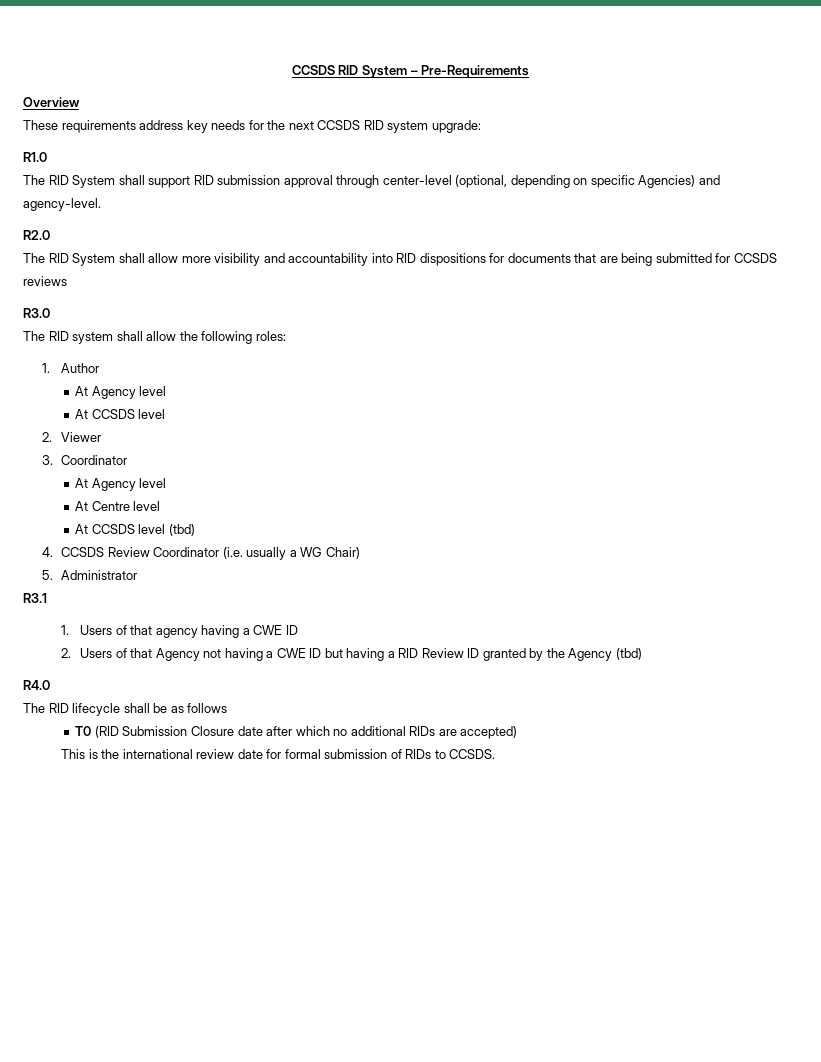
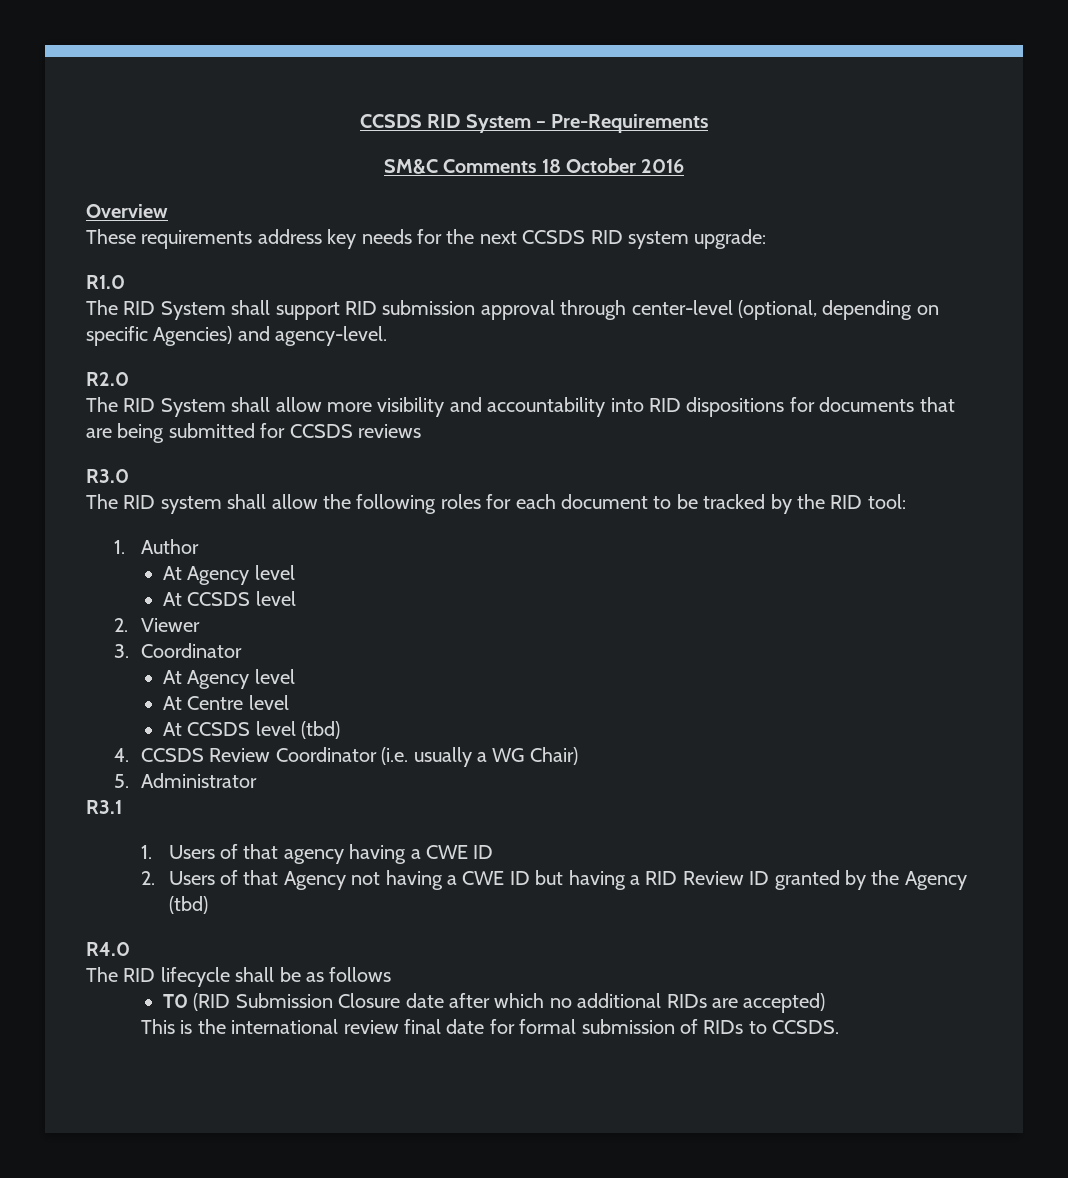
(530, 71) none -> [383,158,685,174] // SM&C Comments 18 October 2016
[255,331,286,341] roles: -> [440,494,906,514] roles for each document to be tracked by the RID tool:
(235, 754) none -> [404,1019,442,1034] final

